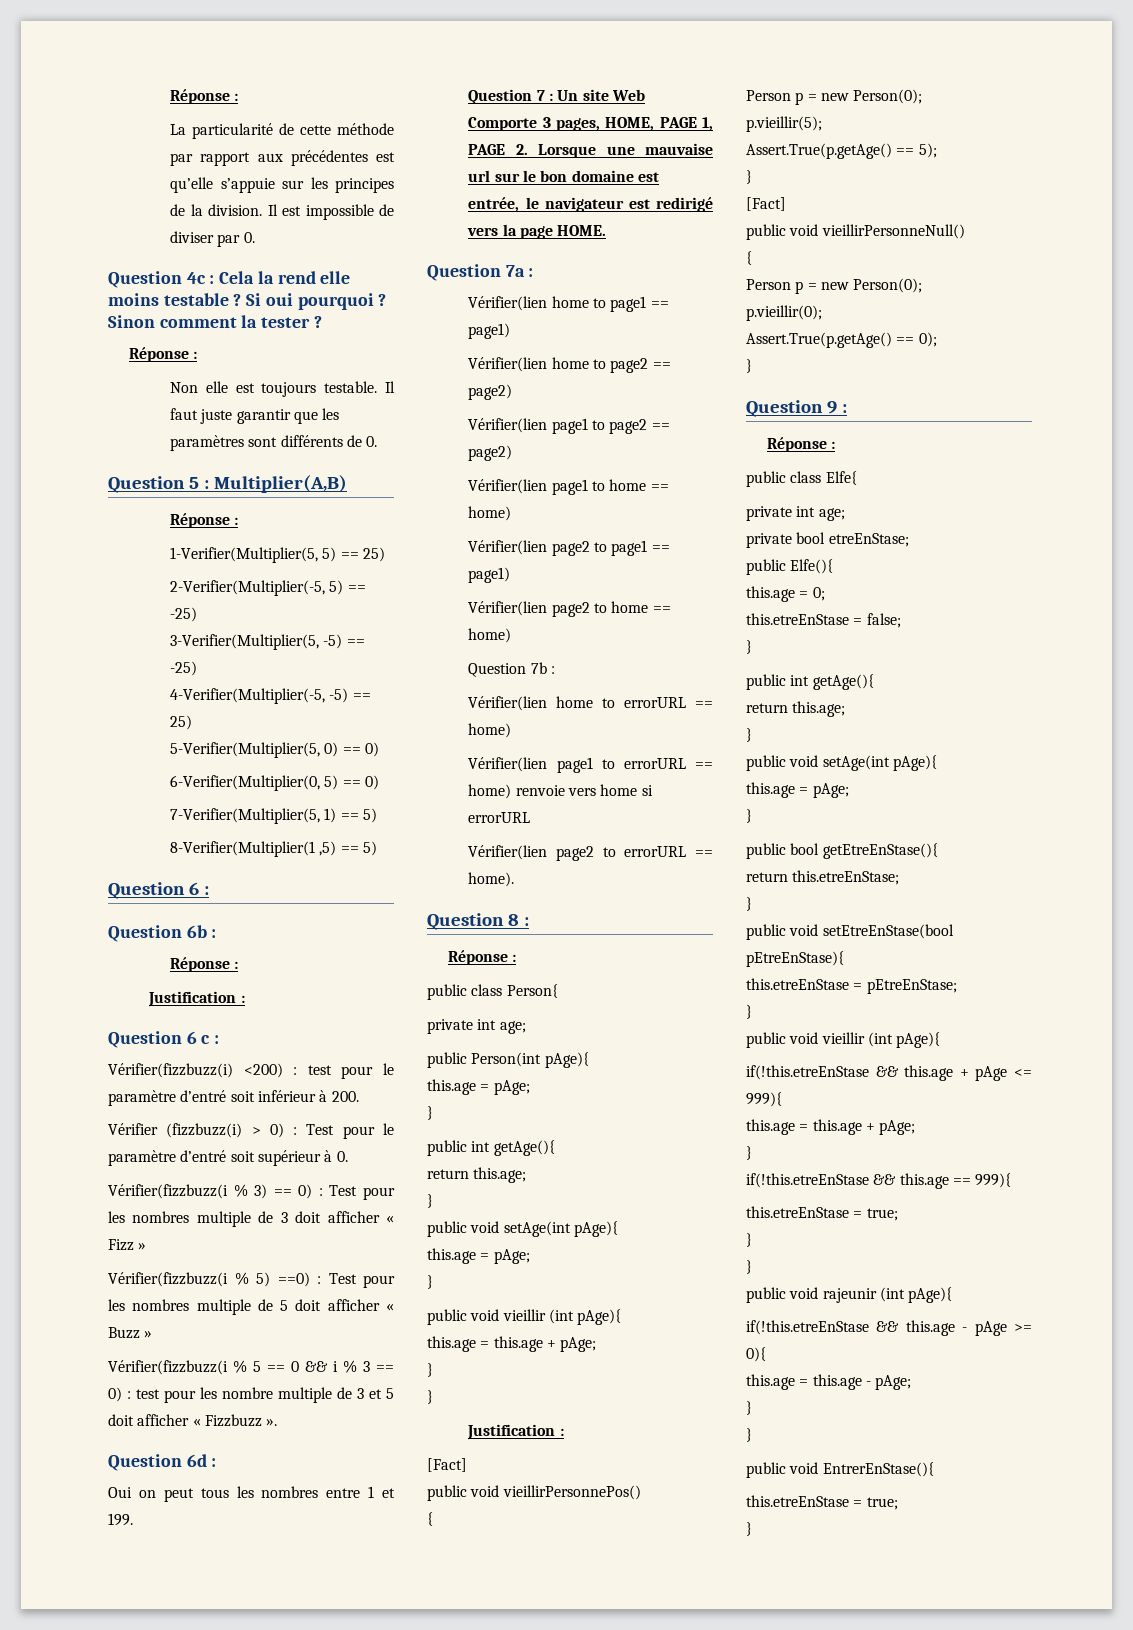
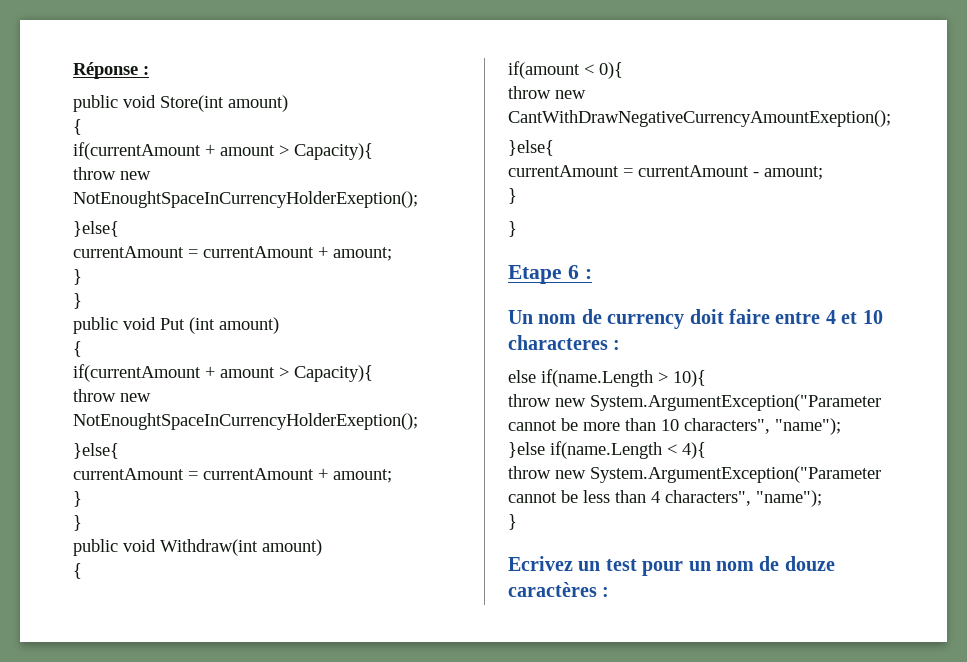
[170,89,239,104] [170,123,394,139] [170,150,395,166] [170,177,394,193] [170,204,395,220] [170,231,255,247] [108,271,351,288] [108,293,387,310] [108,315,322,328] [128,347,197,362] [170,381,395,397] [170,408,340,424] [170,435,378,451] [108,475,347,493] [170,513,239,528] [170,547,385,563] [170,580,366,596] [170,607,198,622] [170,634,365,650] [170,661,198,676] [170,688,371,704] [170,715,193,730] [170,742,379,758] [170,775,379,791] [170,808,377,824] [170,841,377,857] [108,882,209,899] [108,925,217,942] [170,957,239,972] [148,991,245,1007] [108,1031,220,1048] [108,1063,394,1079] [108,1090,359,1106] [108,1123,394,1139] [108,1150,348,1166] [108,1184,396,1200] [108,1211,394,1227] [108,1239,147,1251] [108,1272,395,1288] [108,1299,394,1315] [108,1327,153,1339] [108,1360,394,1375] [108,1387,394,1403] [108,1414,278,1427] [108,1454,217,1471] [108,1486,395,1502] [108,1513,133,1526] [468,89,645,104] [468,117,713,131] [468,143,713,158] [468,170,659,182] [468,197,713,212] [467,224,607,239] [427,264,534,281] [468,296,669,312] [468,323,511,339] [468,357,671,373] [468,384,513,400] [468,418,670,434] [468,445,513,461] [468,479,669,495] [468,506,512,521] [468,540,670,556] [468,567,511,583] [468,601,671,617] [468,628,512,643] [468,662,555,677] [468,696,713,711] [468,723,512,738] [468,757,713,773] [468,784,653,799] [468,812,531,823] [468,845,713,861] [468,872,515,887] [427,913,529,930] [447,950,516,965] [427,984,558,1000] [427,1019,526,1034] [427,1052,589,1068] [427,1079,530,1095] [427,1106,433,1120] [427,1140,555,1156] [427,1167,527,1183] [427,1194,433,1208] [427,1221,618,1237] [427,1248,530,1264] [427,1275,433,1289] [427,1309,622,1325] [427,1336,597,1352] [427,1363,433,1377] [427,1390,433,1404] [467,1424,564,1440] [427,1458,467,1472] [427,1485,641,1501] [427,1512,433,1526] [746,89,923,105] [746,116,822,132] [746,143,937,159] [746,170,752,184] [746,197,786,211] [746,224,965,240] [746,251,752,265] [746,278,923,294] [746,305,822,321] [746,332,937,348] [746,359,752,373] [746,400,847,417] [766,437,835,452] [746,471,857,487] [746,506,845,521] [746,532,909,548] [746,559,834,575] [746,586,825,602] [746,613,901,628] [746,640,752,654] [746,674,874,690] [746,701,846,717] [746,728,752,742] [746,755,937,771] [746,782,849,798] [746,809,752,823] [746,843,938,859] [746,870,900,885] [746,897,752,911] [746,924,954,940] [746,951,844,967] [746,978,957,994] [746,1005,752,1019] [746,1032,941,1048] [746,1065,1032,1081] [746,1092,782,1107] [746,1119,916,1135] [746,1146,752,1160] [746,1173,1012,1189] [746,1206,898,1221] [746,1233,752,1247] [746,1260,752,1274] [746,1287,953,1303] [746,1320,1032,1336] [746,1347,766,1362] [746,1374,912,1390] [746,1401,752,1415] [746,1428,752,1442] [746,1462,934,1478] [746,1495,898,1510] [746,1522,752,1536] Réponse : // La particularité de cette méthode par rapport aux précédentes est qu’elle s’appuie sur les principes de la division. Il est impossible de diviser par 0. // Question 4c : Cela la rend elle moins testable ? Si oui pourquoi ? Sinon comment la tester ? // Réponse : // Non elle est toujours testable. Il faut juste garantir que les paramètres sont différents de 0. // Question 5 : Multiplier(A,B) // Réponse : // 1-Verifier(Multiplier(5, 5) == 25) // 2-Verifier(Multiplier(-5, 5) == -25) // 3-Verifier(Multiplier(5, -5) == -25) // 4-Verifier(Multiplier(-5, -5) == 25) // 5-Verifier(Multiplier(5, 0) == 0) // 6-Verifier(Multiplier(0, 5) == 0) // 7-Verifier(Multiplier(5, 1) == 5) // 8-Verifier(Multiplier(1 ,5) == 5) // Question 6 : // Question 6b : // Réponse : // Justification : // Question 6 c : // Vérifier(fizzbuzz(i) <200) : test pour le paramètre d’entré soit inférieur à 200. // Vérifier (fizzbuzz(i) > 0) : Test pour le paramètre d’entré soit supérieur à 0. // Vérifier(fizzbuzz(i % 3) == 0) : Test pour les nombres multiple de 3 doit afficher « Fizz » // Vérifier(fizzbuzz(i % 5) ==0) : Test pour les nombres multiple de 5 doit afficher « Buzz » // Vérifier(fizzbuzz(i % 5 == 0 && i % 3 == 0) : test pour les nombre multiple de 3 et 5 doit afficher « Fizzbuzz ». // Question 6d : // Oui on peut tous les nombres entre 1 et 199. // Question 7 : Un site Web Comporte 3 pages, HOME, PAGE 1, PAGE 2. Lorsque une mauvaise url sur le bon domaine est entrée, le navigateur est redirigé vers la page HOME. // Question 7a : // Vérifier(lien home to page1 == page1) // Vérifier(lien home to page2 == page2) // Vérifier(lien page1 to page2 == page2) // Vérifier(lien page1 to home == home) // Vérifier(lien page2 to page1 == page1) // Vérifier(lien page2 to home == home) // Question 7b : // Vérifier(lien home to errorURL == home) // Vérifier(lien page1 to errorURL == home) renvoie vers home si errorURL // Vérifier(lien page2 to errorURL == home). // Question 8 : // Réponse : // public class Person{ // private int age; // public Person(int pAge){ // this.age = pAge; // } // public int getAge(){ // return this.age; // } // public void setAge(int pAge){ // this.age = pAge; // } // public void vieillir (int pAge){ // this.age = this.age + pAge; // } // } // Justification : // [Fact] // public void vieillirPersonnePos() // { // Person p = new Person(0); // p.vieillir(5); // Assert.True(p.getAge() == 5); // } // [Fact] // public void vieillirPersonneNull() // { // Person p = new Person(0); // p.vieillir(0); // Assert.True(p.getAge() == 0); // } // Question 9 : // Réponse : // public class Elfe{ // private int age; // private bool etreEnStase; // public Elfe(){ // this.age = 0; // this.etreEnStase = false; // } // public int getAge(){ // return this.age; // } // public void setAge(int pAge){ // this.age = pAge; // } // public bool getEtreEnStase(){ // return this.etreEnStase; // } // public void setEtreEnStase(bool pEtreEnStase){ // this.etreEnStase = pEtreEnStase; // } // public void vieillir (int pAge){ // if(!this.etreEnStase && this.age + pAge <= 999){ // this.age = this.age + pAge; // } // if(!this.etreEnStase && this.age == 999){ // this.etreEnStase = true; // } // } // public void rajeunir (int pAge){ // if(!this.etreEnStase && this.age - pAge >= 0){ // this.age = this.age - pAge; // } // } // public void EntrerEnStase(){ // this.etreEnStase = true; // } -> [73,62,149,79] [73,95,288,112] [73,119,82,135] [73,142,373,160] [73,167,151,180] [73,191,418,208] [73,221,119,237] [73,246,392,261] [73,269,82,285] [73,293,82,309] [73,317,279,334] [73,341,82,357] [73,364,373,382] [73,389,151,402] [73,413,418,430] [73,443,119,459] [73,468,392,483] [73,491,82,507] [73,515,82,531] [73,539,322,556] [73,563,82,579] [508,61,623,79] [508,86,586,99] [508,110,891,127] [508,140,554,156] [508,165,823,180] [508,188,517,204] [508,221,517,237] [508,265,592,284] [508,309,883,329] [508,335,621,350] [508,369,706,387] [508,394,881,411] [508,418,841,435] [508,441,706,459] [508,466,881,483] [508,490,822,507] [508,514,517,530] [508,556,835,576] [508,582,610,597] Réponse : // public void Store(int amount) // { // if(currentAmount + amount > Capacity){ // throw new NotEnoughtSpaceInCurrencyHolderExeption(); // }else{ // currentAmount = currentAmount + amount; // } // } // public void Put (int amount) // { // if(currentAmount + amount > Capacity){ // throw new NotEnoughtSpaceInCurrencyHolderExeption(); // }else{ // currentAmount = currentAmount + amount; // } // } // public void Withdraw(int amount) // { // if(amount < 0){ // throw new CantWithDrawNegativeCurrencyAmountExeption(); // }else{ // currentAmount = currentAmount - amount; // } // } // Etape 6 : // Un nom de currency doit faire entre 4 et 10 characteres : // else if(name.Length > 10){ // throw new System.ArgumentException("Parameter cannot be more than 10 characters", "name"); // }else if(name.Length < 4){ // throw new System.ArgumentException("Parameter cannot be less than 4 characters", "name"); // } // Ecrivez un test pour un nom de douze caractères :

